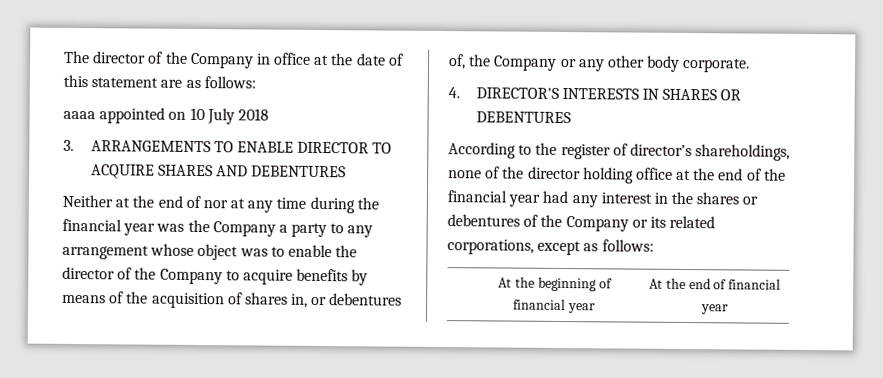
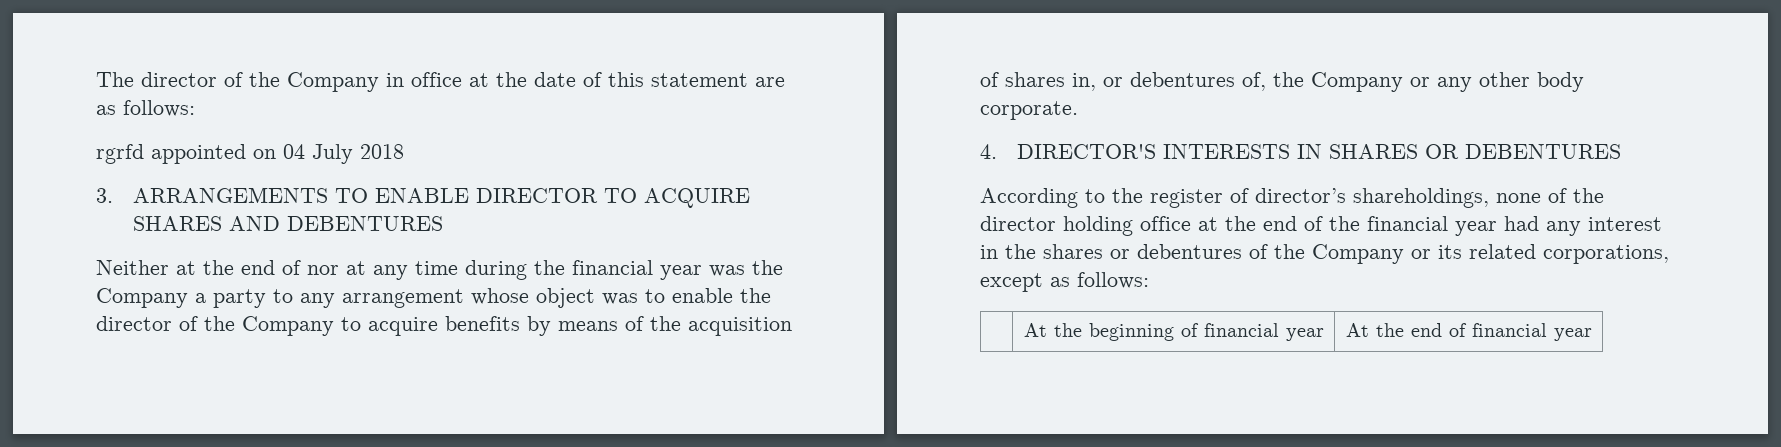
[63,110,96,120] aaaa -> [96,144,144,164] rgrfd
[189,107,205,121] 10 -> [283,144,305,159] 04

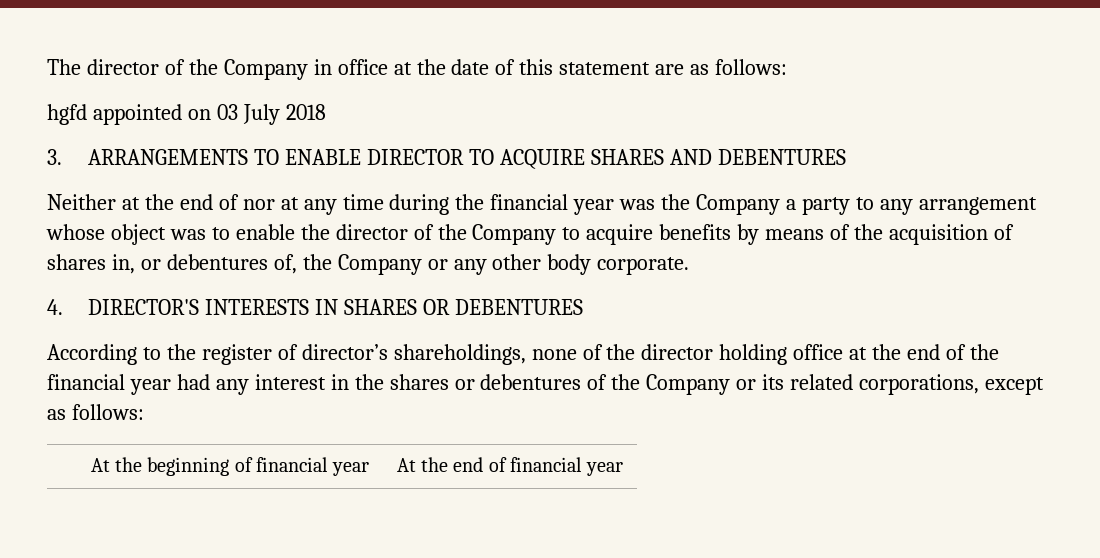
[96,144,144,164] rgrfd -> [47,104,87,125] hgfd
[283,144,305,159] 04 -> [216,104,238,120] 03

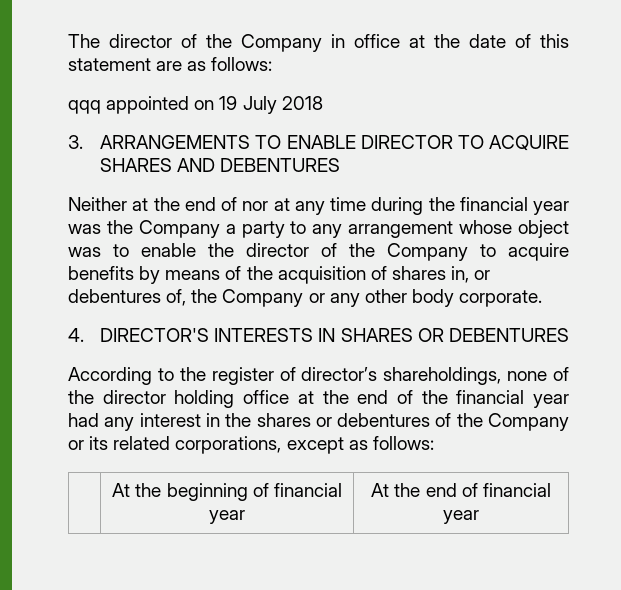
[47,104,87,125] hgfd -> [68,100,101,114] qqq
[216,104,238,120] 03 -> [219,96,238,110] 19

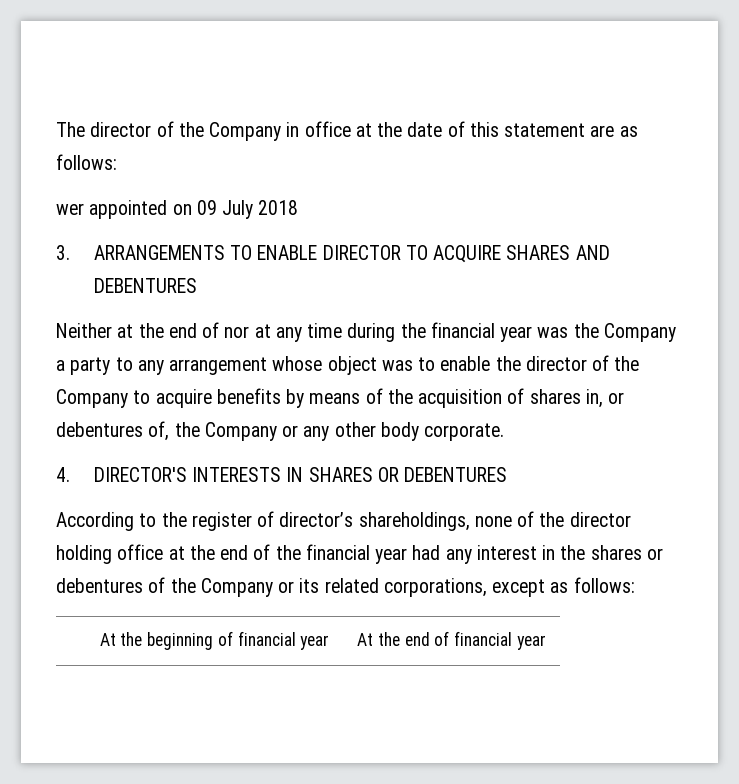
[68,100,101,114] qqq -> [56,203,84,215] wer
[219,96,238,110] 19 -> [196,200,217,215] 09

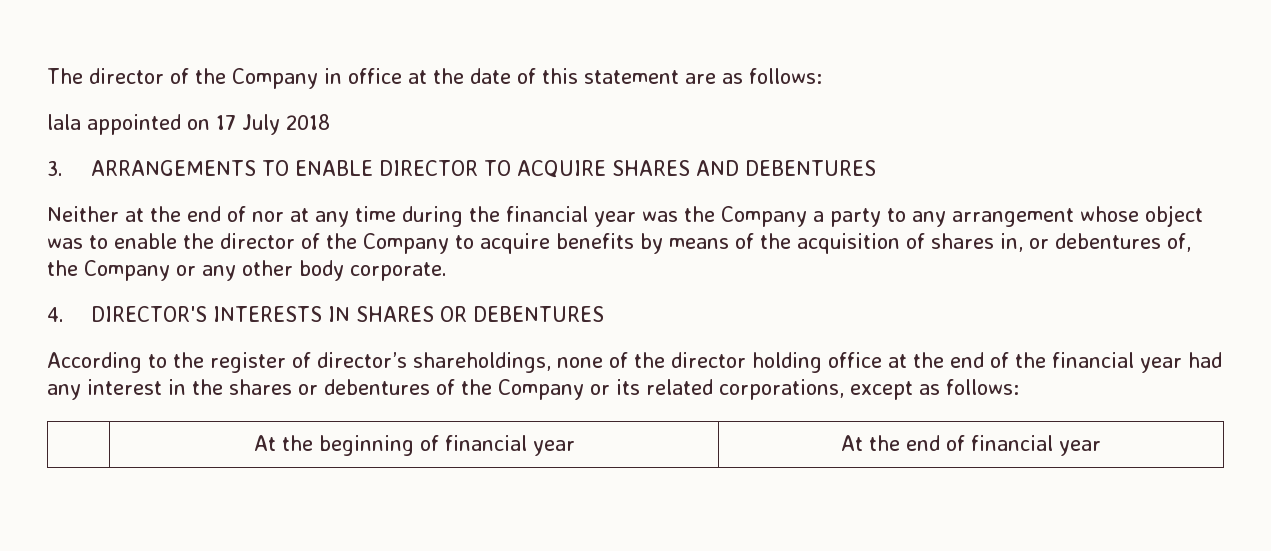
[56,203,84,215] wer -> [47,114,81,130] lala
[196,200,217,215] 09 -> [216,115,236,130] 17

